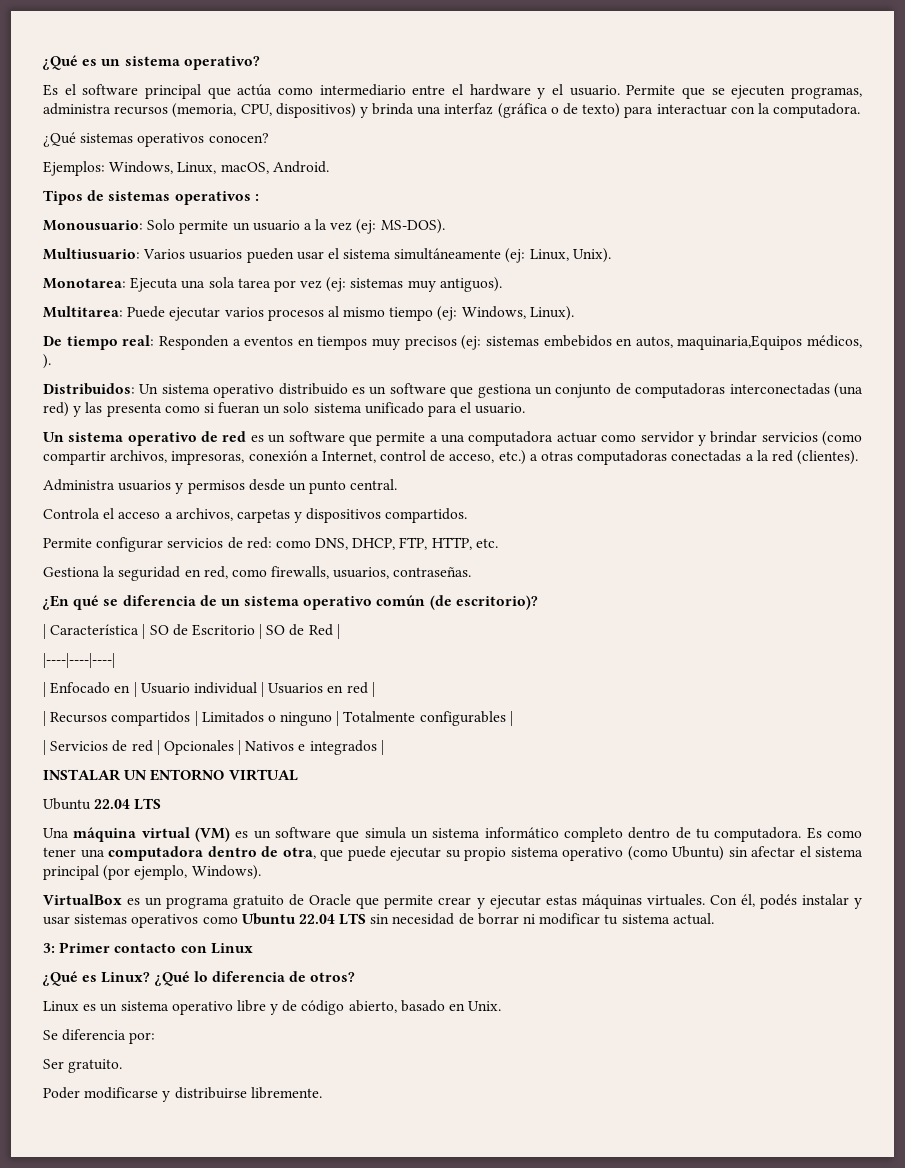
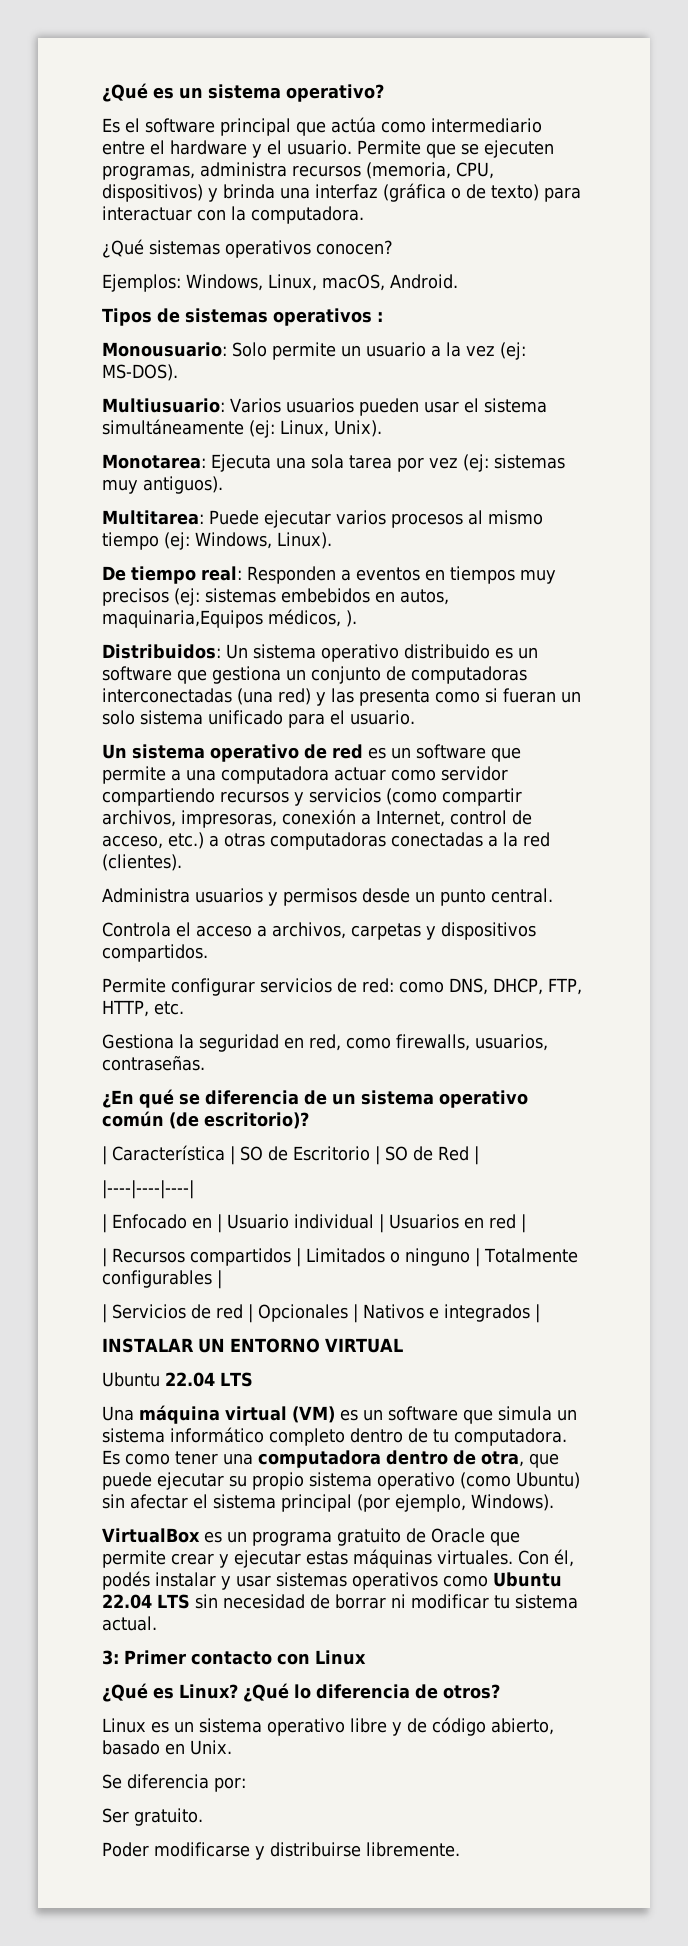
[697,431,758,446] y brindar -> [102,788,304,806] compartiendo recursos y

